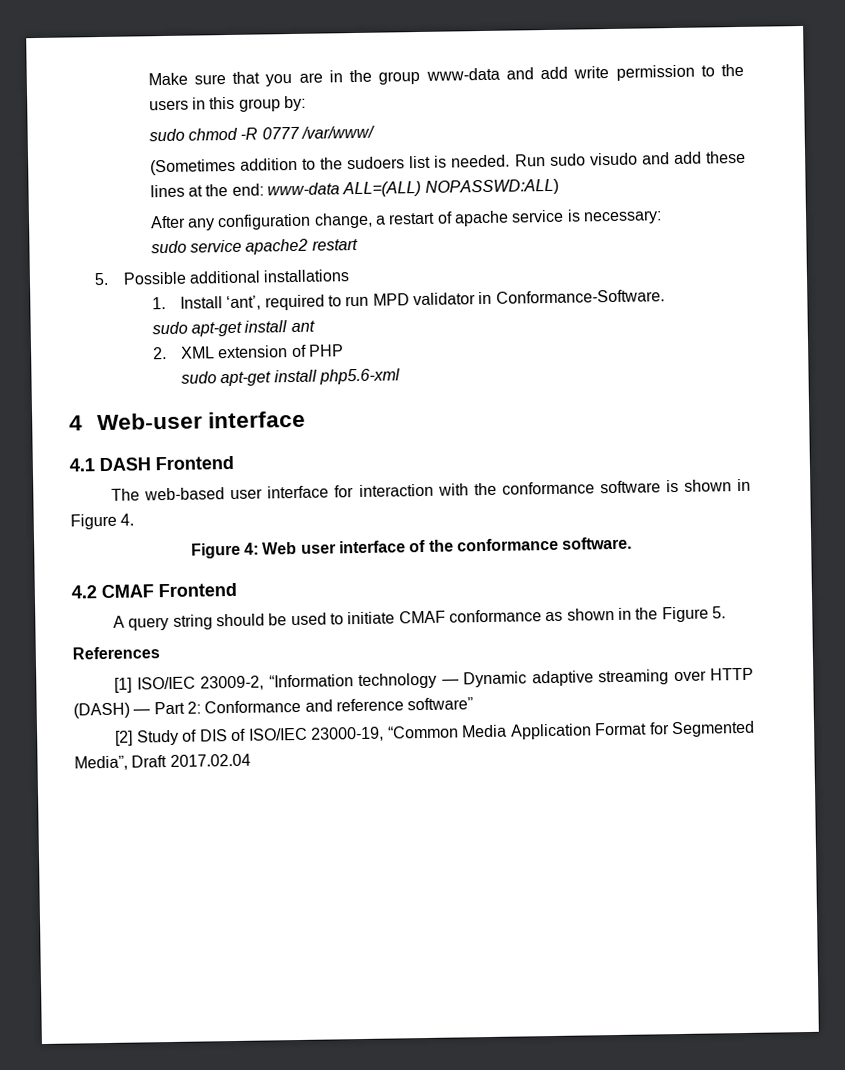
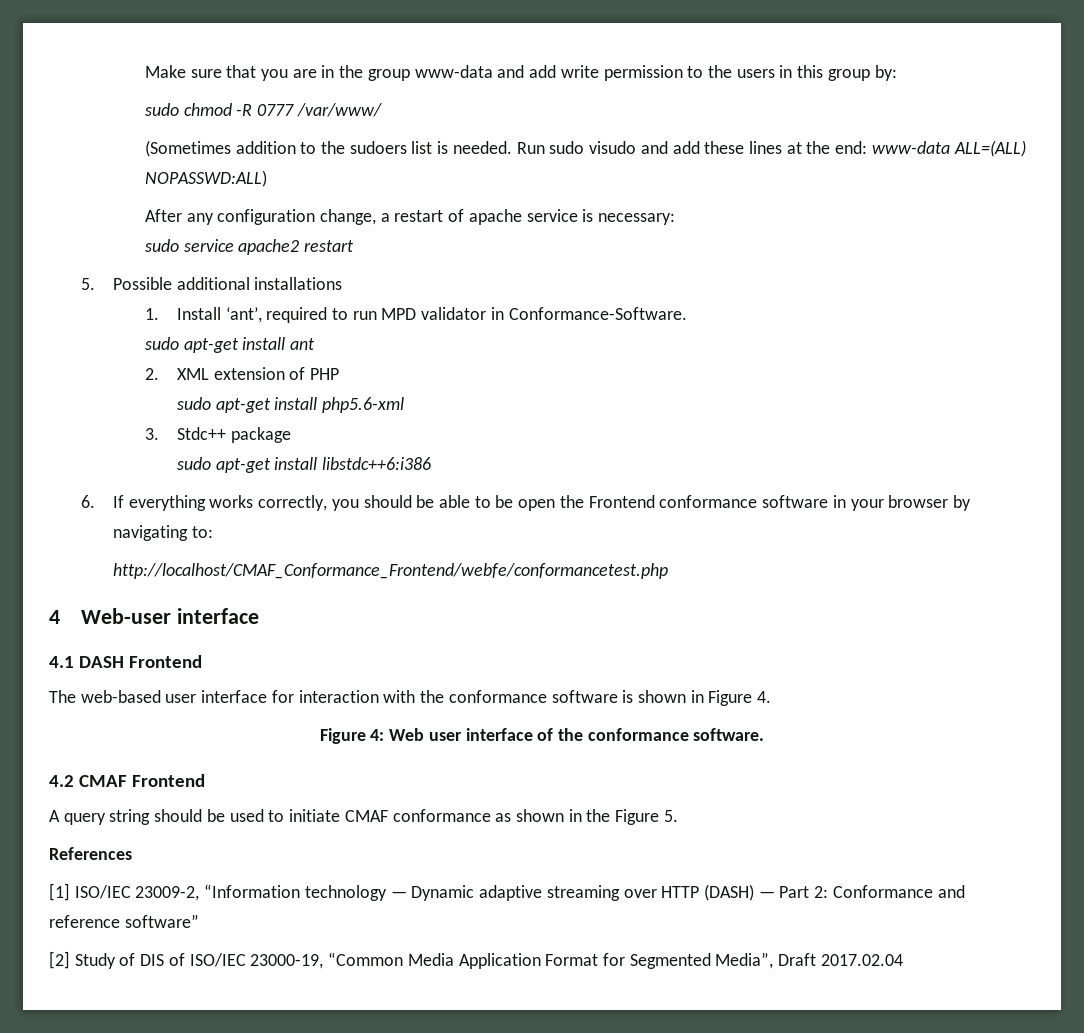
(400, 376) none -> [144,427,291,443] [176,457,431,473] [80,495,971,511] [112,525,213,541] [112,563,668,579] // 3. Stdc++ package // sudo apt-get install libstdc++6:i386 // 6. If everything works correctly, you should be able to be open the Frontend conformance software in your browser by navigating to: // http://localhost/CMAF_Conformance_Frontend/webfe/conformancetest.php

